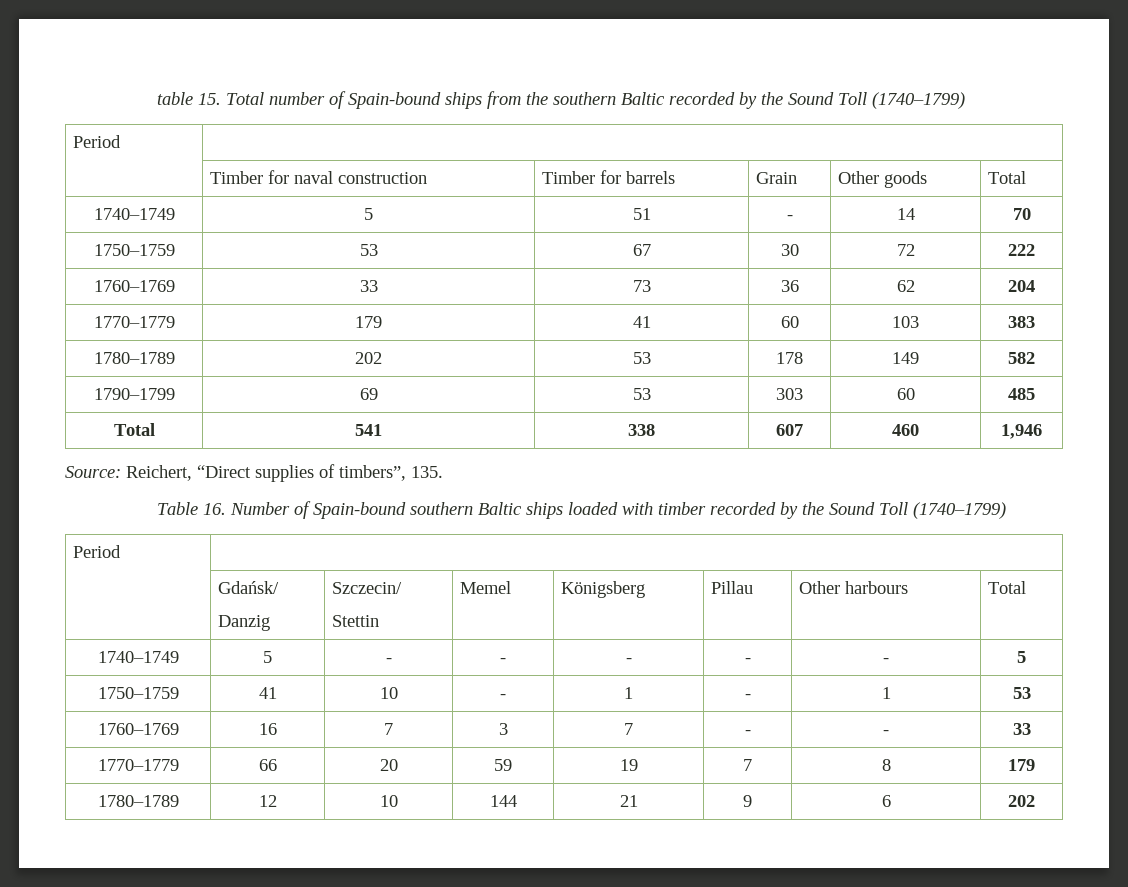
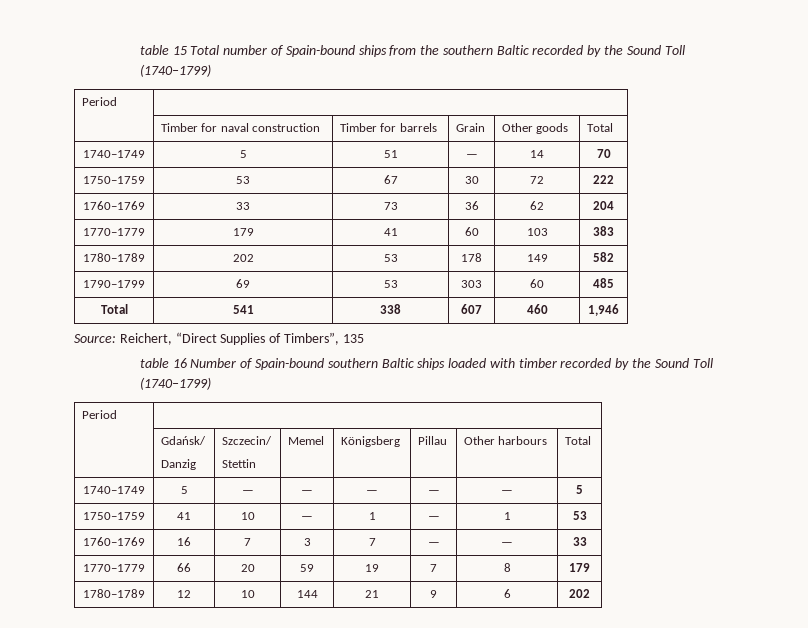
[157,92,222,105] table 15. -> [139,45,187,55] table 15
[786,215,793,220] - -> [465,154,478,158] —
[255,464,443,482] [157,502,227,515] supplies of timbers”, 135. // Table 16. -> [220,332,364,345] [139,358,187,368] Supplies of Timbers”, 135 // table 16
[385,658,392,663] [500,658,506,663] [625,658,632,663] [744,658,751,663] [883,658,889,663] - | - | - | - | - -> [241,490,254,494] [301,490,313,494] [366,490,378,494] [427,490,440,494] [501,490,513,494] — | — | — | — | —
[500,694,506,699] [624,687,633,699] [744,694,751,699] - | 1 | - -> [301,516,313,520] [368,512,376,520] [427,516,440,520] — | 1 | —
[744,730,751,735] [883,730,889,735] - | - -> [427,542,440,546] [501,542,513,546] — | —

